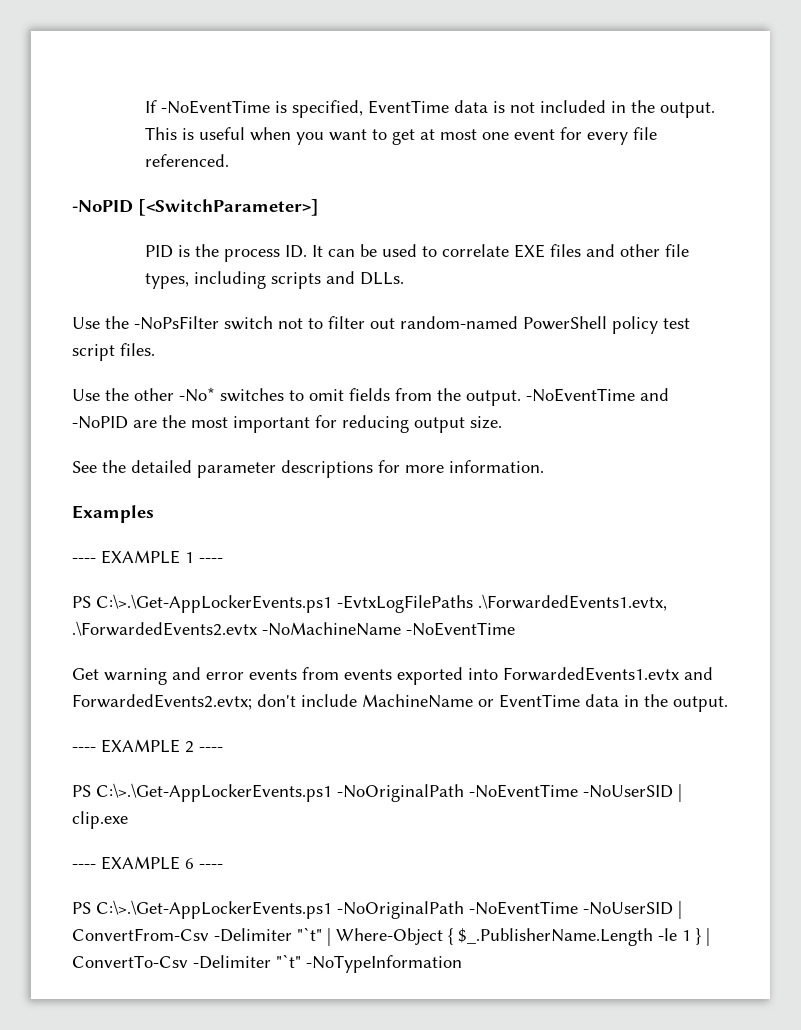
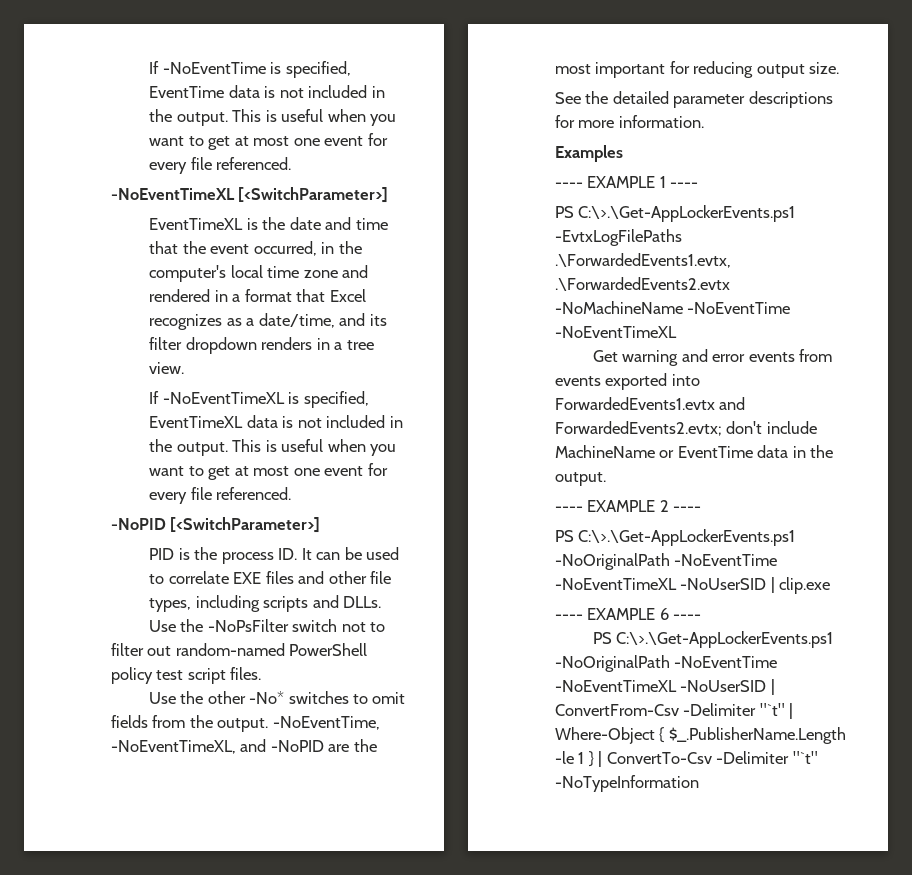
(230, 160) none -> [111,187,389,203] [149,217,388,230] [149,241,362,256] [149,265,369,282] [149,289,366,302] [149,313,387,330] [149,337,374,354] [149,362,185,374] [149,391,369,408] [149,415,403,428] [149,439,397,456] [149,463,388,480] [149,487,292,504] // -NoEventTimeXL [<SwitchParameter>] // EventTimeXL is the date and time that the event occurred, in the computer's local time zone and rendered in a format that Excel recognizes as a date/time, and its filter dropdown renders in a tree view. // If -NoEventTimeXL is specified, EventTimeXL data is not included in the output. This is useful when you want to get at most one event for every file referenced.
[526,388,635,402] -NoEventTime -> [272,716,380,730] [111,740,236,754] -NoEventTime, -NoEventTimeXL,
(515, 629) none -> [555,326,677,338] -NoEventTimeXL
(578, 791) none -> [555,578,677,590] -NoEventTimeXL
(578, 908) none -> [555,680,677,692] -NoEventTimeXL

